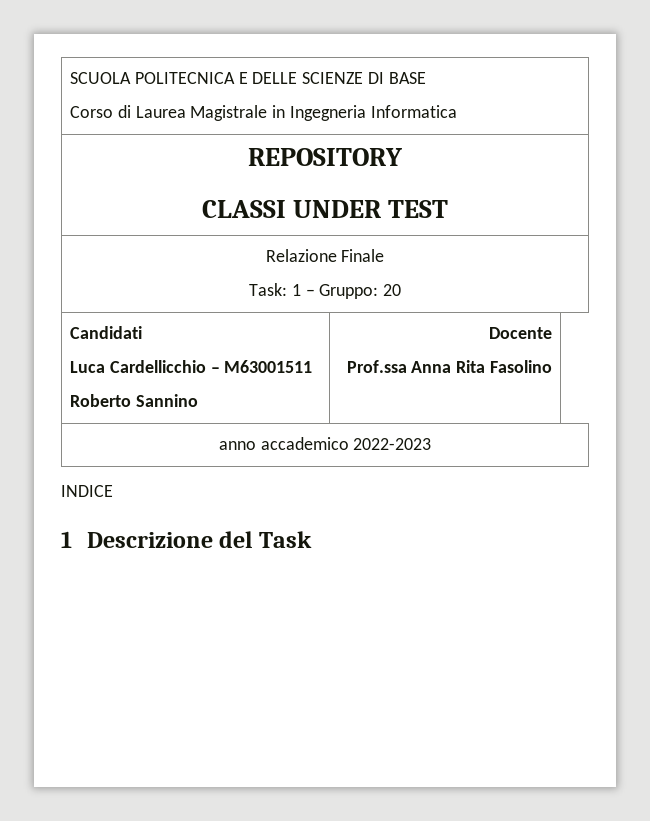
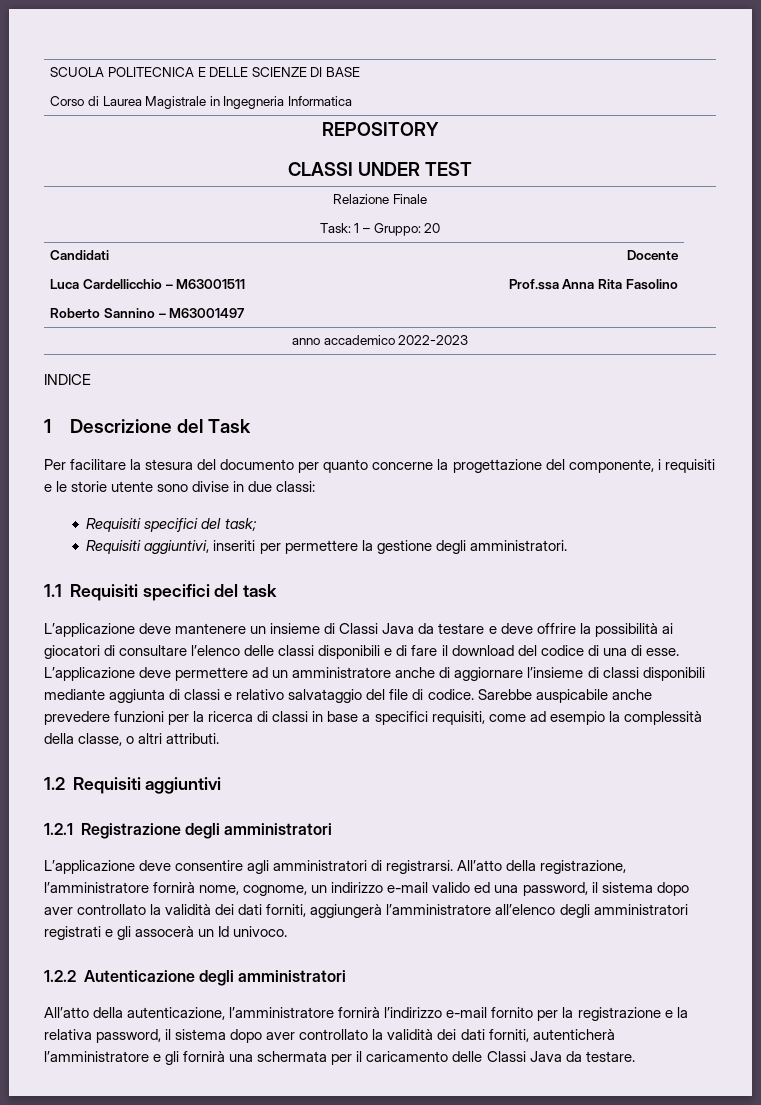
(198, 400) none -> [158,308,245,318] – M63001497
(312, 539) none -> [44,459,715,473] [44,481,316,492] [86,518,257,532] [86,540,567,554] [44,584,278,601] [44,623,673,637] [44,645,679,659] [44,667,705,681] [44,689,652,703] [44,711,702,725] [44,733,220,746] [44,777,222,794] [44,823,333,839] [44,860,627,874] [44,882,689,896] [44,904,688,918] [44,926,288,940] [44,970,347,986] [44,1007,688,1021] [44,1029,615,1043] [44,1051,635,1065] // Per facilitare la stesura del documento per quanto concerne la progettazione del componente, i requisiti e le storie utente sono divise in due classi: // Requisiti specifici del task; // Requisiti aggiuntivi, inseriti per permettere la gestione degli amministratori. // 1.1 Requisiti specifici del task // L’applicazione deve mantenere un insieme di Classi Java da testare e deve offrire la possibilità ai giocatori di consultare l’elenco delle classi disponibili e di fare il download del codice di una di esse. L’applicazione deve permettere ad un amministratore anche di aggiornare l’insieme di classi disponibili mediante aggiunta di classi e relativo salvataggio del file di codice. Sarebbe auspicabile anche prevedere funzioni per la ricerca di classi in base a specifici requisiti, come ad esempio la complessità della classe, o altri attributi. // 1.2 Requisiti aggiuntivi // 1.2.1 Registrazione degli amministratori // L’applicazione deve consentire agli amministratori di registrarsi. All’atto della registrazione, l’amministratore fornirà nome, cognome, un indirizzo e-mail valido ed una password, il sistema dopo aver controllato la validità dei dati forniti, aggiungerà l’amministratore all’elenco degli amministratori registrati e gli assocerà un Id univoco. // 1.2.2 Autenticazione degli amministratori // All’atto della autenticazione, l’amministratore fornirà l’indirizzo e-mail fornito per la registrazione e la relativa password, il sistema dopo aver controllato la validità dei dati forniti, autenticherà l’amministratore e gli fornirà una schermata per il caricamento delle Classi Java da testare.

